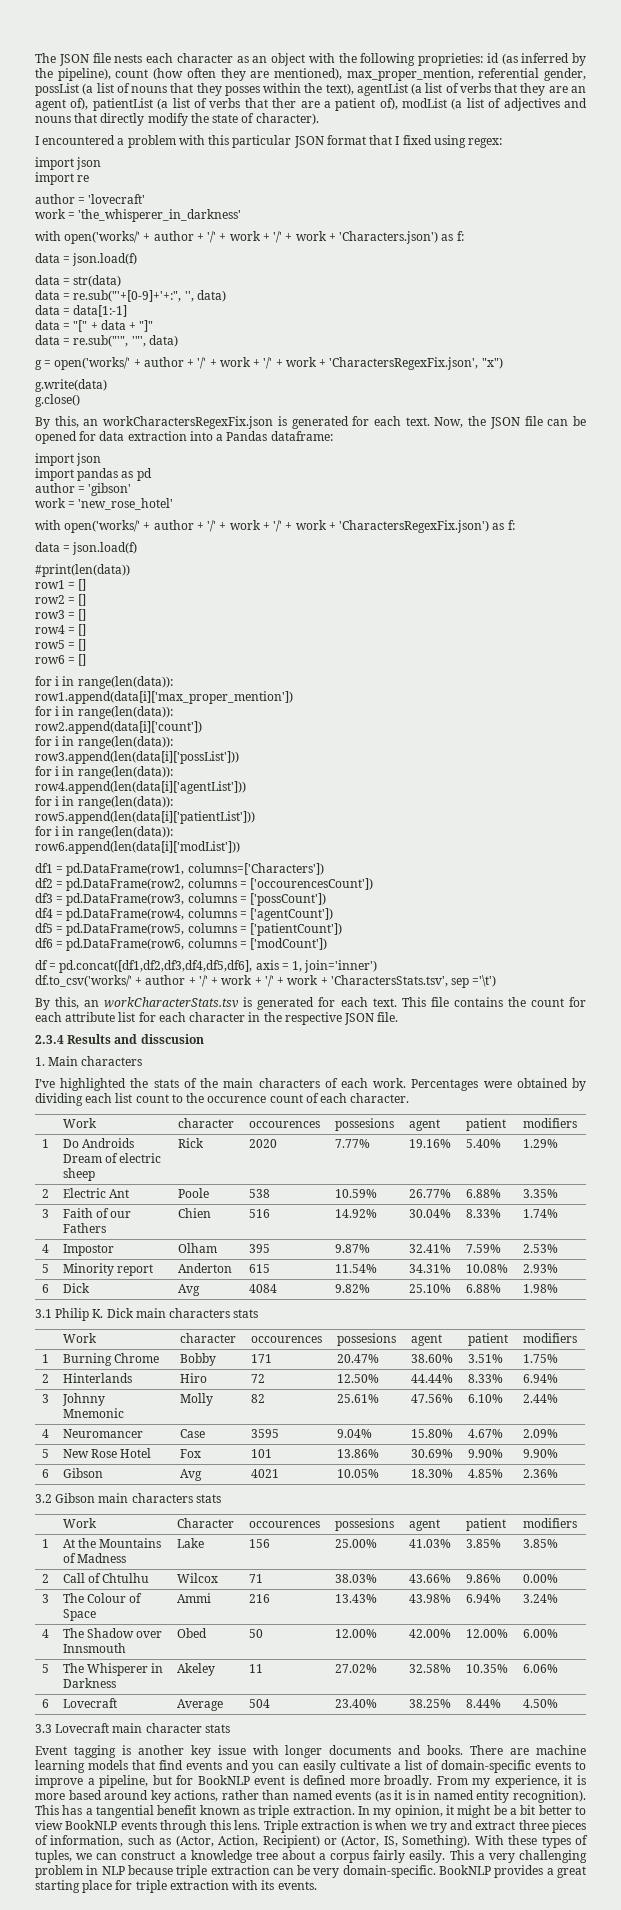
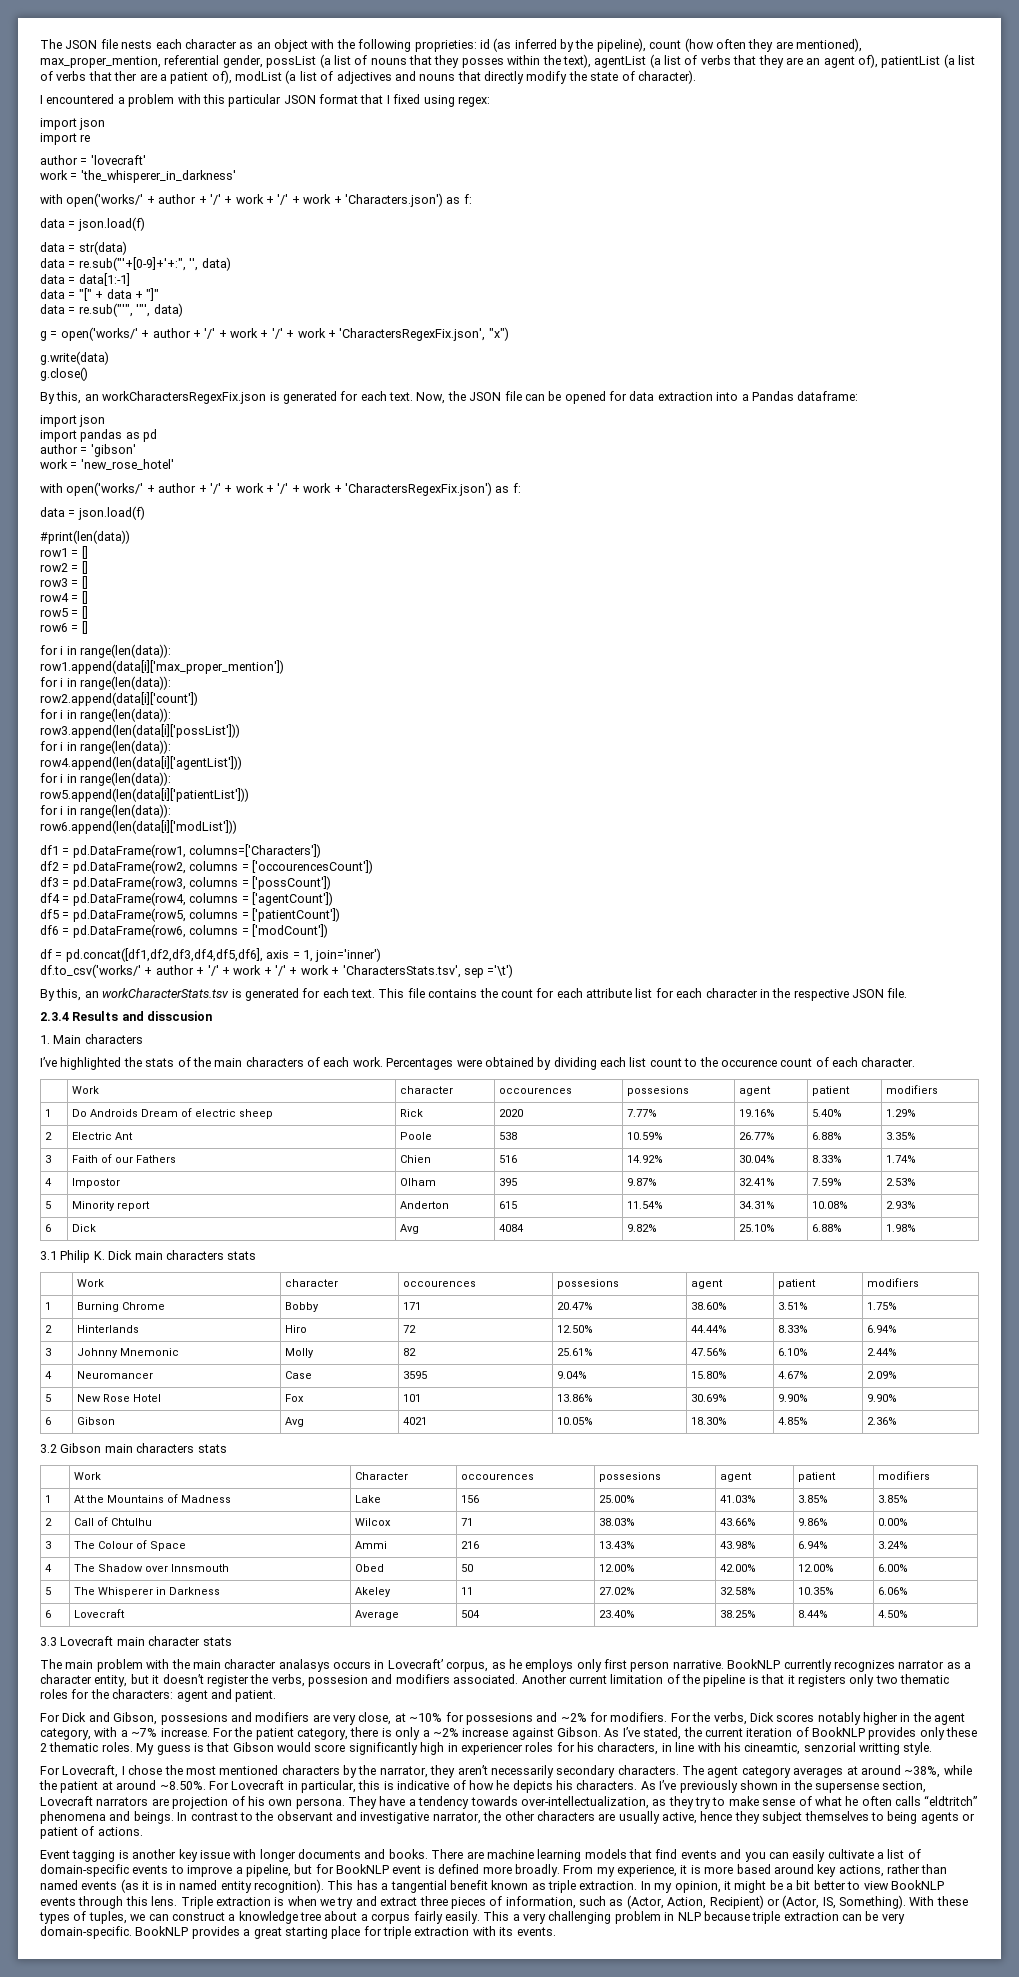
(230, 1728) none -> [40,1659,971,1672] [40,1674,949,1687] [40,1689,277,1702] [40,1712,966,1725] [40,1727,978,1740] [40,1742,933,1755] [40,1765,972,1778] [39,1780,927,1793] [40,1795,978,1809] [40,1811,975,1824] [40,1826,143,1839] // The main problem with the main character analasys occurs in Lovecraft’ corpus, as he employs only first person narrative. BookNLP currently recognizes narrator as a character entity, but it doesn’t register the verbs, possesion and modifiers associated. Another current limitation of the pipeline is that it registers only two thematic roles for the characters: agent and patient. // For Dick and Gibson, possesions and modifiers are very close, at ~10% for possesions and ~2% for modifiers. For the verbs, Dick scores notably higher in the agent category, with a ~7% increase. For the patient category, there is only a ~2% increase against Gibson. As I’ve stated, the current iteration of BookNLP provides only these 2 thematic roles. My guess is that Gibson would score significantly high in experiencer roles for his characters, in line with his cineamtic, senzorial writting style. // For Lovecraft, I chose the most mentioned characters by the narrator, they aren’t necessarily secondary characters. The agent category averages at around ~38%, while the patient at around ~8.50%. For Lovecraft in particular, this is indicative of how he depicts his characters. As I’ve previously shown in the supersense section, Lovecraft narrators are projection of his own persona. They have a tendency towards over-intellectualization, as they try to make sense of what he often calls “eldtritch” phenomena and beings. In contrast to the observant and investigative narrator, the other characters are usually active, hence they subject themselves to being agents or patient of actions.

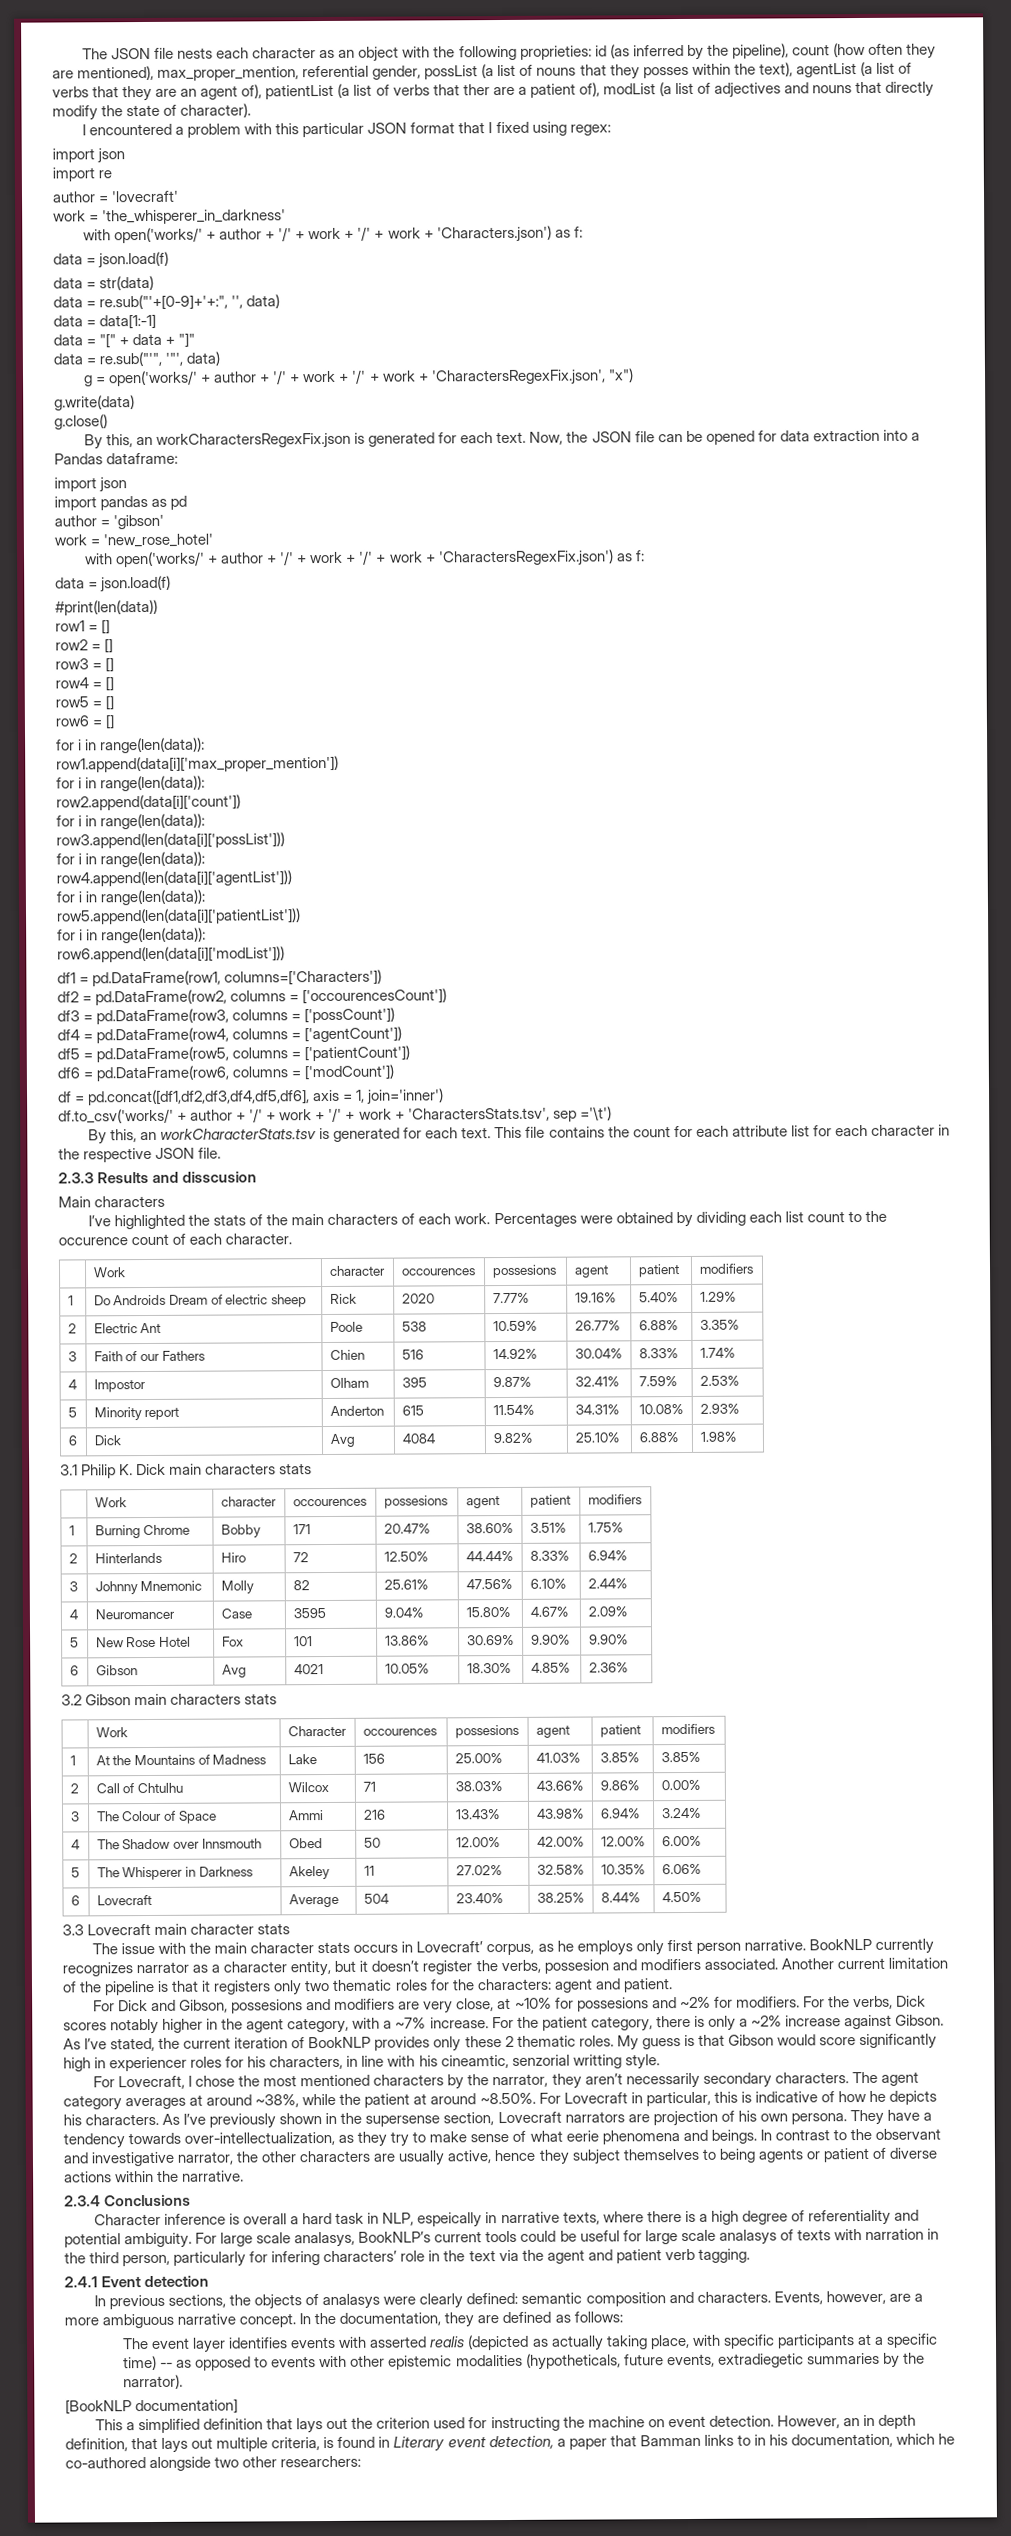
[40,1012,69,1021] 2.3.4 -> [58,1172,94,1184] 2.3.3
[40,1035,50,1044] 1. -> (258, 1177) none
[65,1659,143,1672] main problem -> [121,1942,156,1955] issue
[278,1659,330,1672] analasys -> [317,1941,351,1954] stats
[845,1795,978,1806] he often calls “eldtritch” -> [565,2130,599,2142] eerie
[97,1827,143,1836] [40,1849,921,1862] [40,1864,948,1877] [40,1879,944,1893] [40,1895,968,1909] [39,1911,905,1924] [40,1926,556,1939] actions. // Event tagging is another key issue with longer documents and books. There are machine learning models that find events and you can easily cultivate a list of domain-specific events to improve a pipeline, but for BookNLP event is defined more broadly. From my experience, it is more based around key actions, rather than named events (as it is in named entity recognition). This has a tangential benefit known as triple extraction. In my opinion, it might be a bit better to view BookNLP events through this lens. Triple extraction is when we try and extract three pieces of information, such as (Actor, Action, Recipient) or (Actor, IS, Something). With these types of tuples, we can construct a knowledge tree about a corpus fairly easily. This a very challenging problem in NLP because triple extraction can be very domain-specific. BookNLP provides a great starting place for triple extraction with its events. -> [888,2147,937,2159] [64,2170,245,2183] [64,2194,192,2207] [93,2209,920,2228] [64,2228,939,2249] [64,2248,750,2267] [64,2275,210,2288] [93,2290,923,2310] [64,2311,623,2329] [122,2333,938,2353] [123,2352,925,2371] [123,2374,184,2390] [65,2398,239,2415] [94,2414,916,2434] [65,2433,956,2453] [65,2455,362,2472] diverse actions within the narrative. // 2.3.4 Conclusions // Character inference is overall a hard task in NLP, espeically in narrative texts, where there is a high degree of referentiality and potential ambiguity. For large scale analasys, BookNLP’s current tools could be useful for large scale analasys of texts with narration in the third person, particularly for infering characters’ role in the text via the agent and patient verb tagging. // 2.4.1 Event detection // In previous sections, the objects of analasys were clearly defined: semantic composition and characters. Events, however, are a more ambiguous narrative concept. In the documentation, they are defined as follows: // The event layer identifies events with asserted realis (depicted as actually taking place, with specific participants at a specific time) -- as opposed to events with other epistemic modalities (hypotheticals, future events, extradiegetic summaries by the narrator). // [BookNLP documentation] // This a simplified definition that lays out the criterion used for instructing the machine on event detection. However, an in depth definition, that lays out multiple criteria, is found in Literary event detection, a paper that Bamman links to in his documentation, which he co-authored alongside two other researchers:

